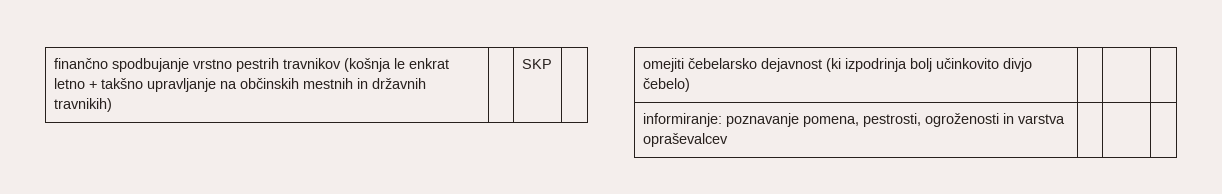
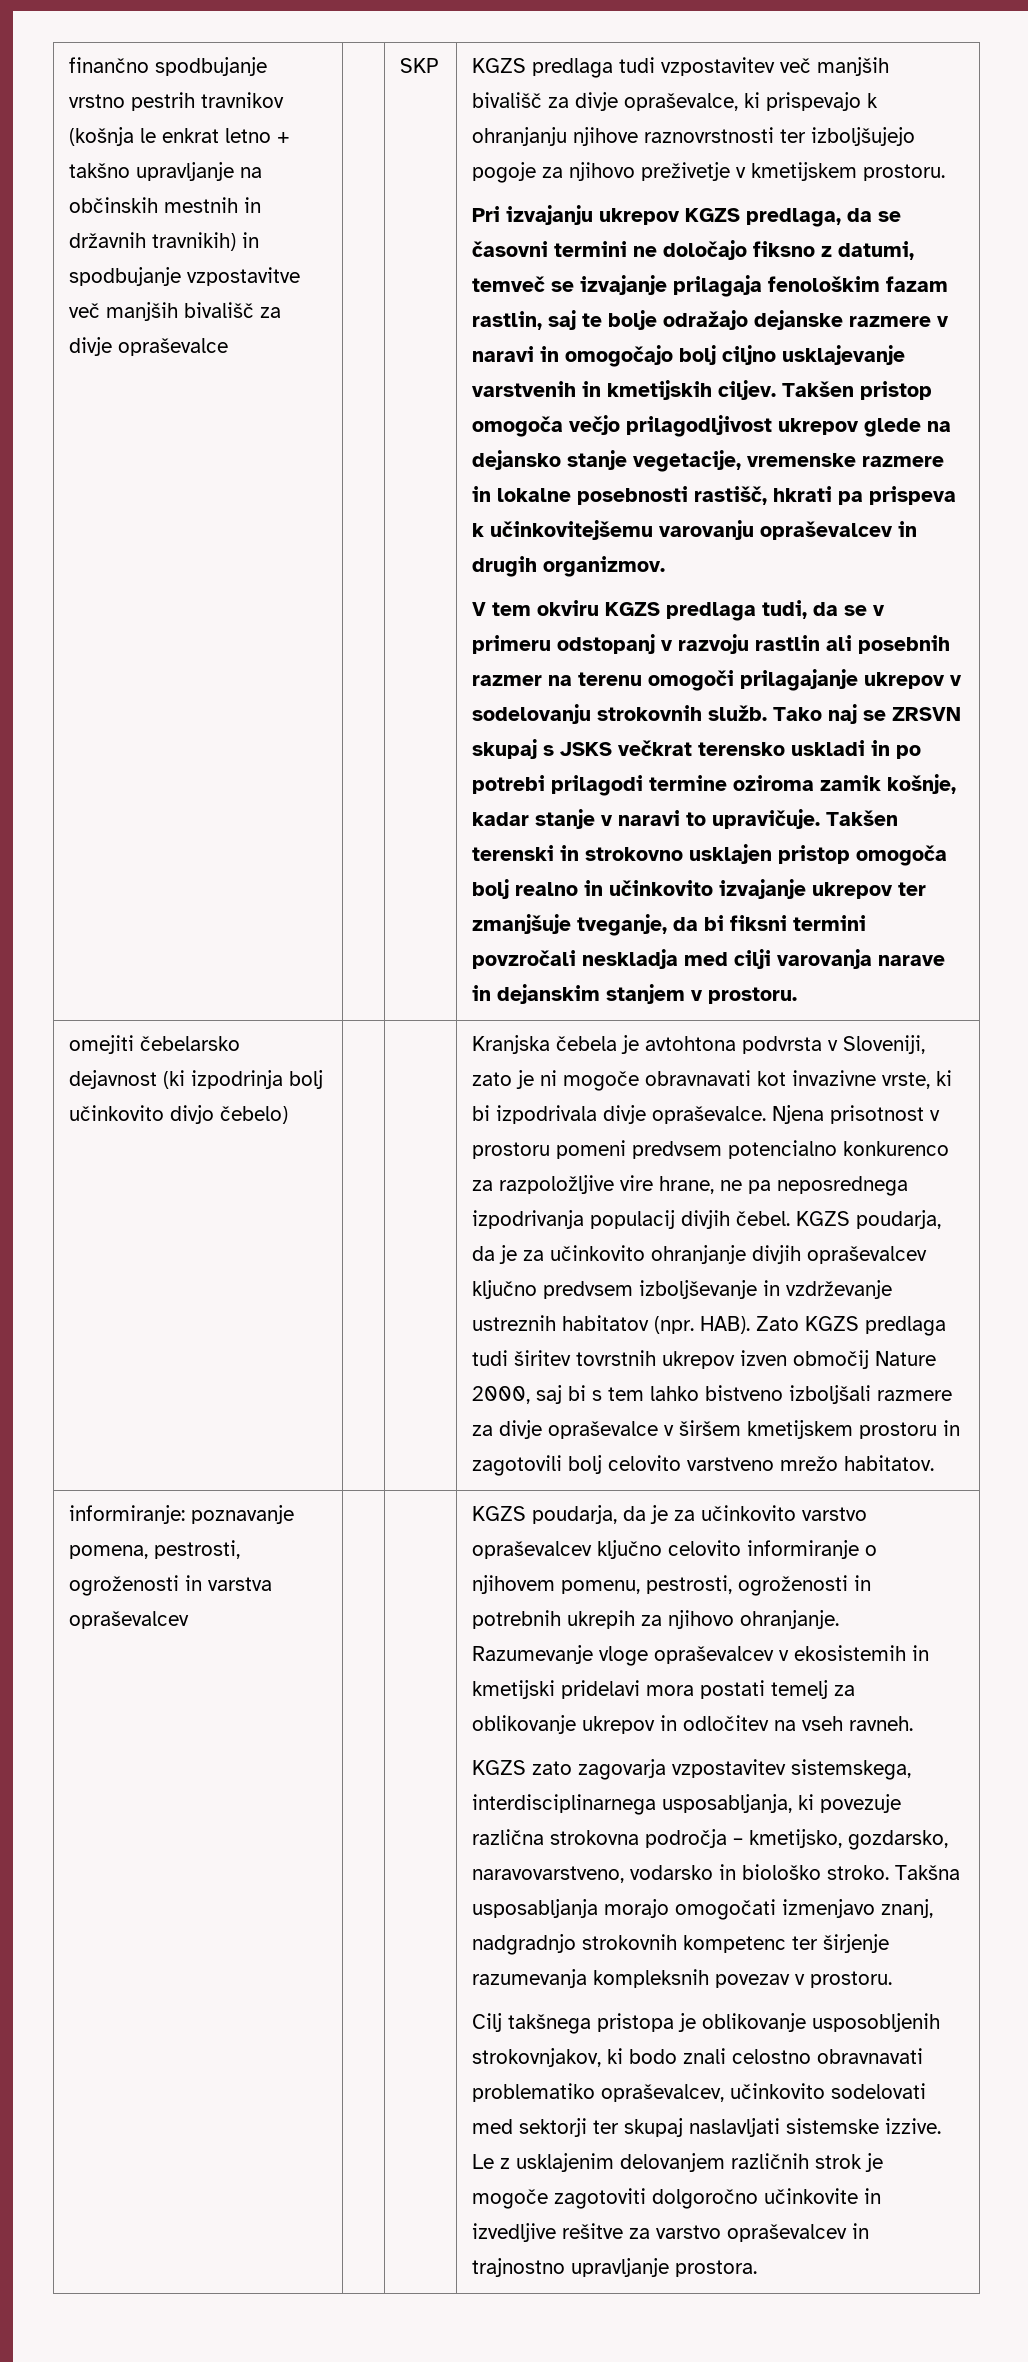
[521,59,552,69] | | SKP | -> [242,232,260,248] [69,267,301,286] [69,302,282,321] [69,337,229,356] [400,58,440,73] [472,57,890,78] [472,92,879,111] [472,127,916,146] [472,162,946,183] [472,205,902,227] [472,240,915,260] [472,275,949,297] [472,310,950,330] [472,345,906,367] [472,380,933,400] [472,415,952,437] [472,450,945,472] [472,486,957,505] [472,520,918,540] [472,556,666,577] [472,600,886,621] [472,634,951,654] [472,669,963,691] [472,704,962,724] [472,739,922,759] [472,774,957,796] [472,809,899,829] [472,844,948,866] [472,879,927,899] [472,914,867,936] [472,949,946,969] [472,984,798,1004] in spodbujanje vzpostavitve več manjših bivališč za divje opraševalce | | SKP | KGZS predlaga tudi vzpostavitev več manjših bivališč za divje opraševalce, ki prispevajo k ohranjanju njihove raznovrstnosti ter izboljšujejo pogoje za njihovo preživetje v kmetijskem prostoru. // Pri izvajanju ukrepov KGZS predlaga, da se časovni termini ne določajo fiksno z datumi, temveč se izvajanje prilagaja fenološkim fazam rastlin, saj te bolje odražajo dejanske razmere v naravi in omogočajo bolj ciljno usklajevanje varstvenih in kmetijskih ciljev. Takšen pristop omogoča večjo prilagodljivost ukrepov glede na dejansko stanje vegetacije, vremenske razmere in lokalne posebnosti rastišč, hkrati pa prispeva k učinkovitejšemu varovanju opraševalcev in drugih organizmov. // V tem okviru KGZS predlaga tudi, da se v primeru odstopanj v razvoju rastlin ali posebnih razmer na terenu omogoči prilagajanje ukrepov v sodelovanju strokovnih služb. Tako naj se ZRSVN skupaj s JSKS večkrat terensko uskladi in po potrebi prilagodi termine oziroma zamik košnje, kadar stanje v naravi to upravičuje. Takšen terenski in strokovno usklajen pristop omogoča bolj realno in učinkovito izvajanje ukrepov ter zmanjšuje tveganje, da bi fiksni termini povzročali neskladja med cilji varovanja narave in dejanskim stanjem v prostoru.
(690, 85) none -> [472,1035,926,1054] [472,1070,953,1091] [472,1105,941,1124] [472,1140,950,1159] [472,1175,909,1196] [472,1210,942,1229] [472,1245,928,1264] [472,1280,893,1299] [472,1315,947,1336] [472,1350,937,1369] [472,1385,953,1404] [472,1420,961,1439] [472,1455,935,1476] Kranjska čebela je avtohtona podvrsta v Sloveniji, zato je ni mogoče obravnavati kot invazivne vrste, ki bi izpodrivala divje opraševalce. Njena prisotnost v prostoru pomeni predvsem potencialno konkurenco za razpoložljive vire hrane, ne pa neposrednega izpodrivanja populacij divjih čebel. KGZS poudarja, da je za učinkovito ohranjanje divjih opraševalcev ključno predvsem izboljševanje in vzdrževanje ustreznih habitatov (npr. HAB). Zato KGZS predlaga tudi širitev tovrstnih ukrepov izven območij Nature 2000, saj bi s tem lahko bistveno izboljšali razmere za divje opraševalce v širšem kmetijskem prostoru in zagotovili bolj celovito varstveno mrežo habitatov.
(728, 140) none -> [472,1505,868,1524] [472,1540,878,1559] [472,1575,872,1596] [472,1610,840,1629] [472,1645,930,1666] [472,1680,856,1699] [472,1715,914,1734] [472,1759,912,1780] [472,1794,902,1815] [472,1829,949,1850] [472,1864,961,1883] [472,1899,934,1920] [472,1934,890,1955] [472,1969,893,1988] [472,2013,941,2034] [472,2048,924,2067] [472,2083,927,2102] [472,2118,942,2137] [472,2153,884,2172] [472,2188,882,2209] [472,2223,870,2242] [472,2258,758,2277] KGZS poudarja, da je za učinkovito varstvo opraševalcev ključno celovito informiranje o njihovem pomenu, pestrosti, ogroženosti in potrebnih ukrepih za njihovo ohranjanje. Razumevanje vloge opraševalcev v ekosistemih in kmetijski pridelavi mora postati temelj za oblikovanje ukrepov in odločitev na vseh ravneh. // KGZS zato zagovarja vzpostavitev sistemskega, interdisciplinarnega usposabljanja, ki povezuje različna strokovna področja – kmetijsko, gozdarsko, naravovarstveno, vodarsko in biološko stroko. Takšna usposabljanja morajo omogočati izmenjavo znanj, nadgradnjo strokovnih kompetenc ter širjenje razumevanja kompleksnih povezav v prostoru. // Cilj takšnega pristopa je oblikovanje usposobljenih strokovnjakov, ki bodo znali celostno obravnavati problematiko opraševalcev, učinkovito sodelovati med sektorji ter skupaj naslavljati sistemske izzive. Le z usklajenim delovanjem različnih strok je mogoče zagotoviti dolgoročno učinkovite in izvedljive rešitve za varstvo opraševalcev in trajnostno upravljanje prostora.

